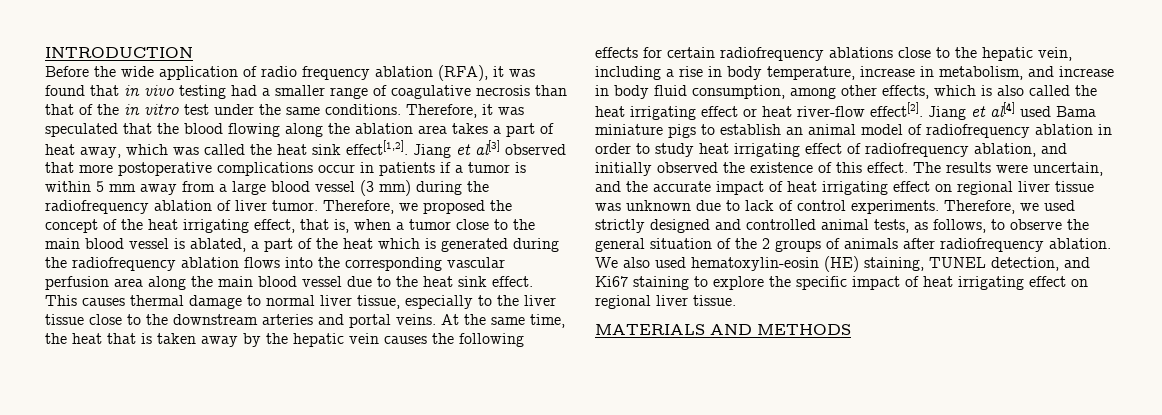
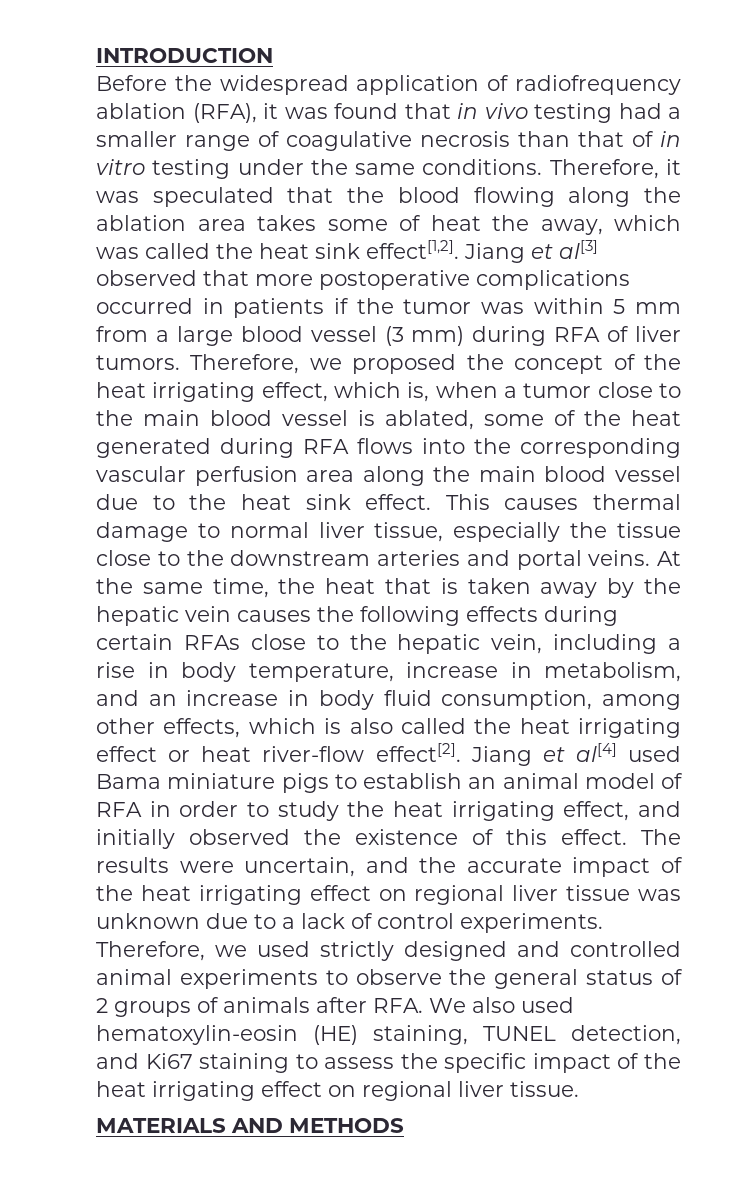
[121,66,154,77] wide -> [219,75,349,95] widespread
[261,66,370,80] radio frequency -> [515,75,681,95] radiofrequency
[97,104,119,115] the -> (654, 139) none
[184,104,209,115] test -> [152,159,231,179] testing
[493,123,554,137] [45,144,75,155] a part of heat -> [327,215,529,231] some of heat the
[318,164,355,173] occur -> [96,298,193,314] occurred
[455,162,526,173] a tumor is -> [356,298,524,314] the tumor was
[140,184,177,195] away -> (681, 308) none
[467,181,489,192] [45,200,212,214] the radiofrequency ablation -> [554,327,601,342] RFA
[272,200,318,211] tumor. -> [96,355,180,370] tumors.
[300,219,329,230] that -> [334,382,401,398] which
[251,238,559,252] [45,257,239,271] a part of the heat which is generated during the radiofrequency ablation -> [484,410,681,426] [96,438,349,458] some of the heat generated during RFA
[478,295,556,306] to the liver -> [570,522,608,538] the
[643,47,893,61] for certain radiofrequency ablations -> [544,606,618,626] [96,634,240,650] during certain RFAs
(1054, 71) none -> [148,694,177,706] an
[926,124,1093,138] radiofrequency ablation -> [96,802,142,817] RFA
[699,143,1036,157] heat irrigating effect of radiofrequency ablation, -> [347,801,630,821] the heat irrigating effect,
(783, 186) none -> [96,885,133,901] the
(740, 205) none -> [282,917,295,929] a
[874,219,986,233] tests, as follows, -> [179,969,318,989] experiments
[650,238,757,249] situation of the -> [586,969,683,985] status of
[940,238,1111,252] radiofrequency ablation. -> [373,998,423,1013] RFA.
[713,276,764,290] explore -> [324,1057,395,1069] assess
(919, 281) none -> [643,1053,681,1069] the

